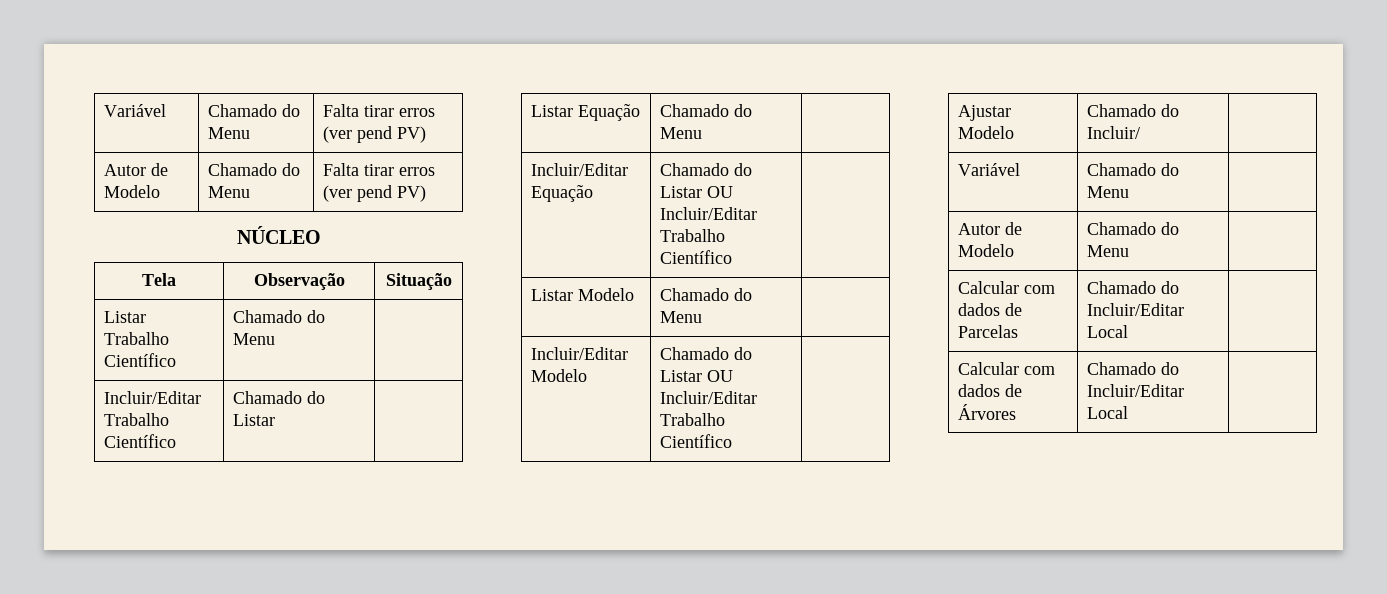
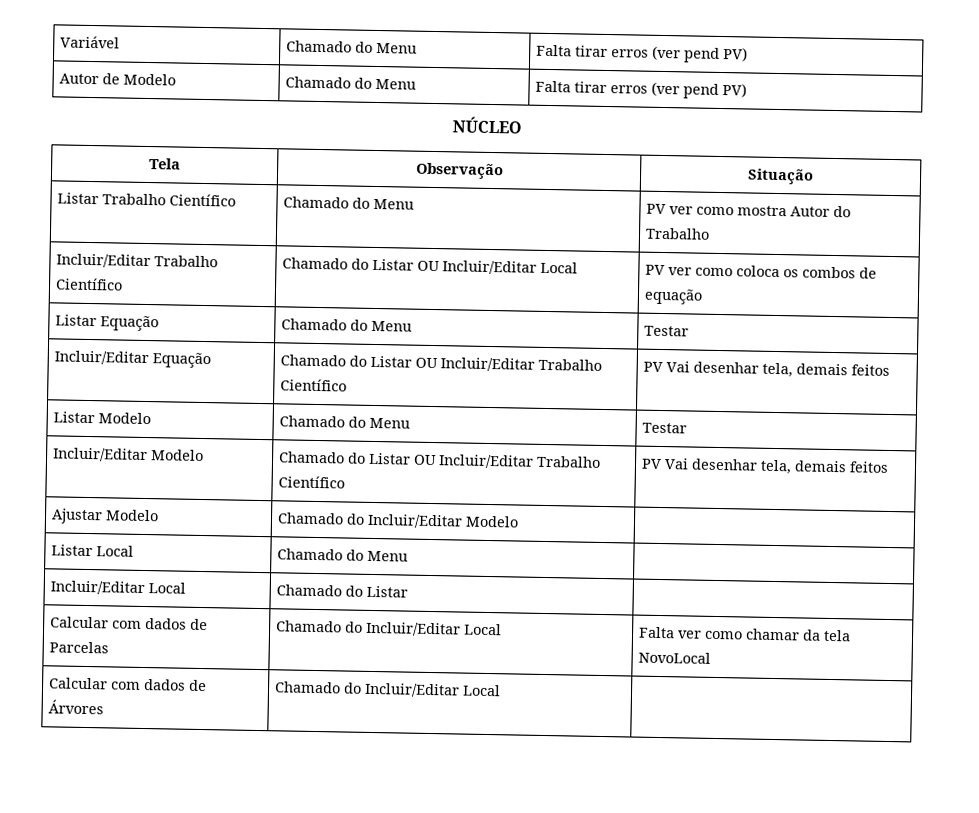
(276, 339) none -> [646,203,852,218] [645,227,711,240] PV ver como mostra Autor do Trabalho
(276, 420) | -> [417,260,579,275] [645,264,878,279] [644,288,704,305] OU Incluir/Editar Local | PV ver como coloca os combos de equação
(703, 133) none -> [644,325,690,337] Testar
(733, 257) none -> [643,361,891,378] PV Vai desenhar tela, demais feitos
(703, 317) none -> [642,422,688,434] Testar
(733, 441) none -> [641,458,890,475] PV Vai desenhar tela, demais feitos
[1087,126,1141,139] [958,163,1021,176] [1087,163,1180,176] [1087,186,1130,198] [958,222,1023,235] [958,244,1015,257] [1087,222,1180,235] [1087,245,1130,257] Incluir/ | // Variável | Chamado do Menu | // Autor de Modelo | Chamado do Menu -> [367,513,520,529] [51,544,135,557] [277,548,409,562] [50,580,187,596] [276,584,409,598] Incluir/Editar Modelo | // Listar Local | Chamado do Menu | // Incluir/Editar Local | Chamado do Listar
(1129, 331) none -> [638,626,852,642] [638,651,712,664] Falta ver como chamar da tela NovoLocal

